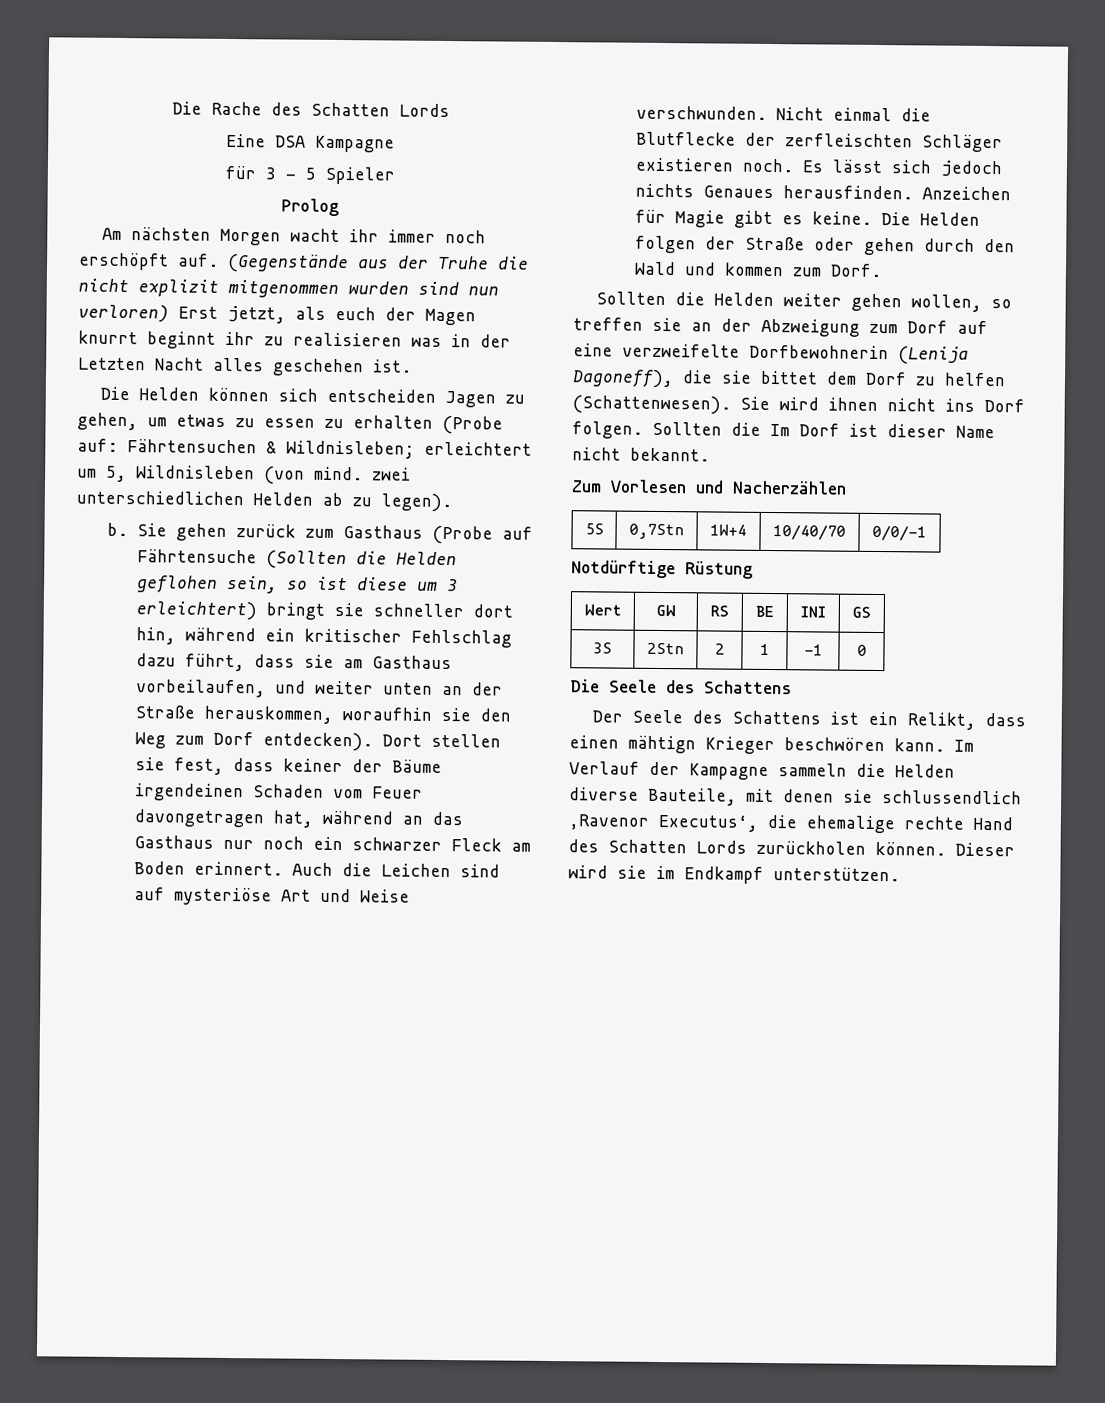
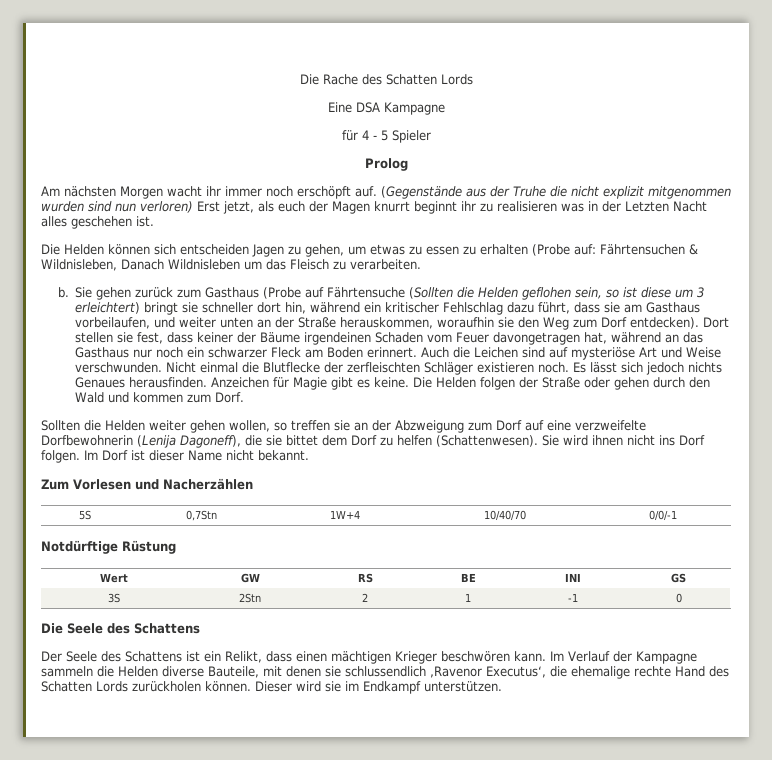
[264,167,276,180] 3 -> [361,130,369,140] 4
[286,440,532,459] [77,465,411,485] [76,490,452,513] Wildnisleben; erleichtert um 5, Wildnisleben (von mind. zwei unterschiedlichen Helden ab zu legen). -> [41,259,421,271] Wildnisleben, Danach Wildnisleben um das Fleisch zu verarbeiten.
[652,421,761,436] Sollten die -> (80, 456) none
[628,735,696,754] mähtign -> [331,651,391,664] mächtigen

